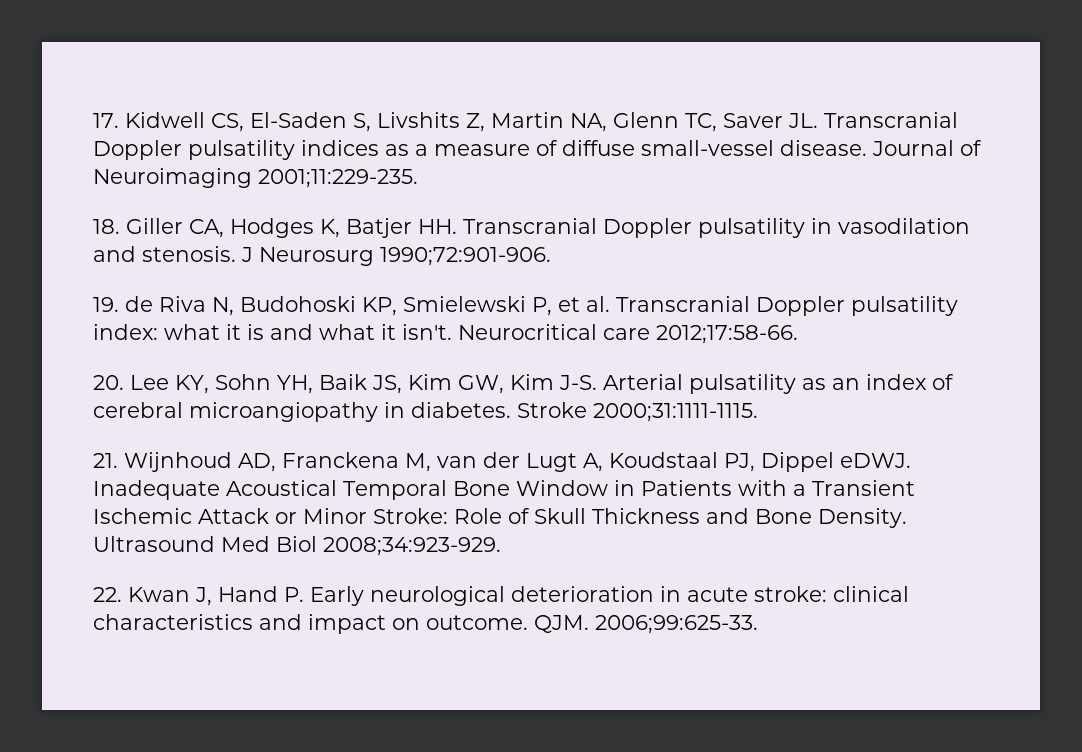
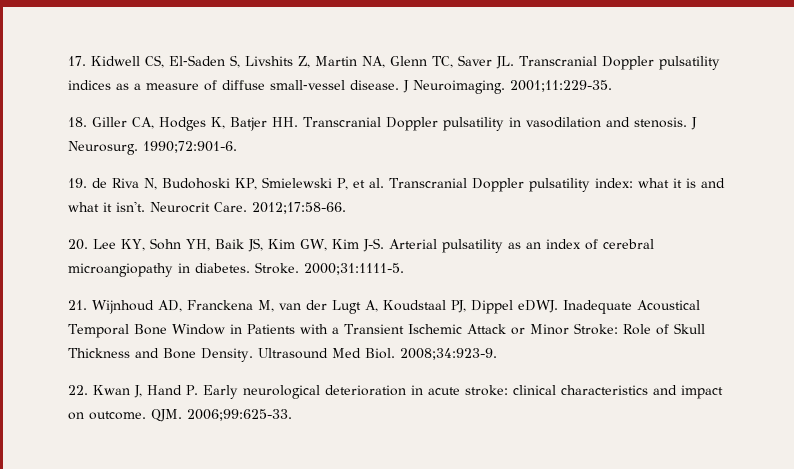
[872,140,982,156] [93,168,418,188] Journal of Neuroimaging 2001;11:229-235. -> [403,80,612,94] J Neuroimaging. 2001;11:229-35.
[259,247,551,266] Neurosurg 1990;72:901-906. -> [68,141,237,155] Neurosurg. 1990;72:901-6.
[458,324,650,340] Neurocritical care -> [150,202,247,213] Neurocrit Care.
[517,402,758,422] Stroke 2000;31:1111-1115. -> [255,262,404,275] Stroke. 2000;31:1111-5.
[276,536,501,556] Biol 2008;34:923-929. -> [364,348,497,360] Biol. 2008;34:923-9.

